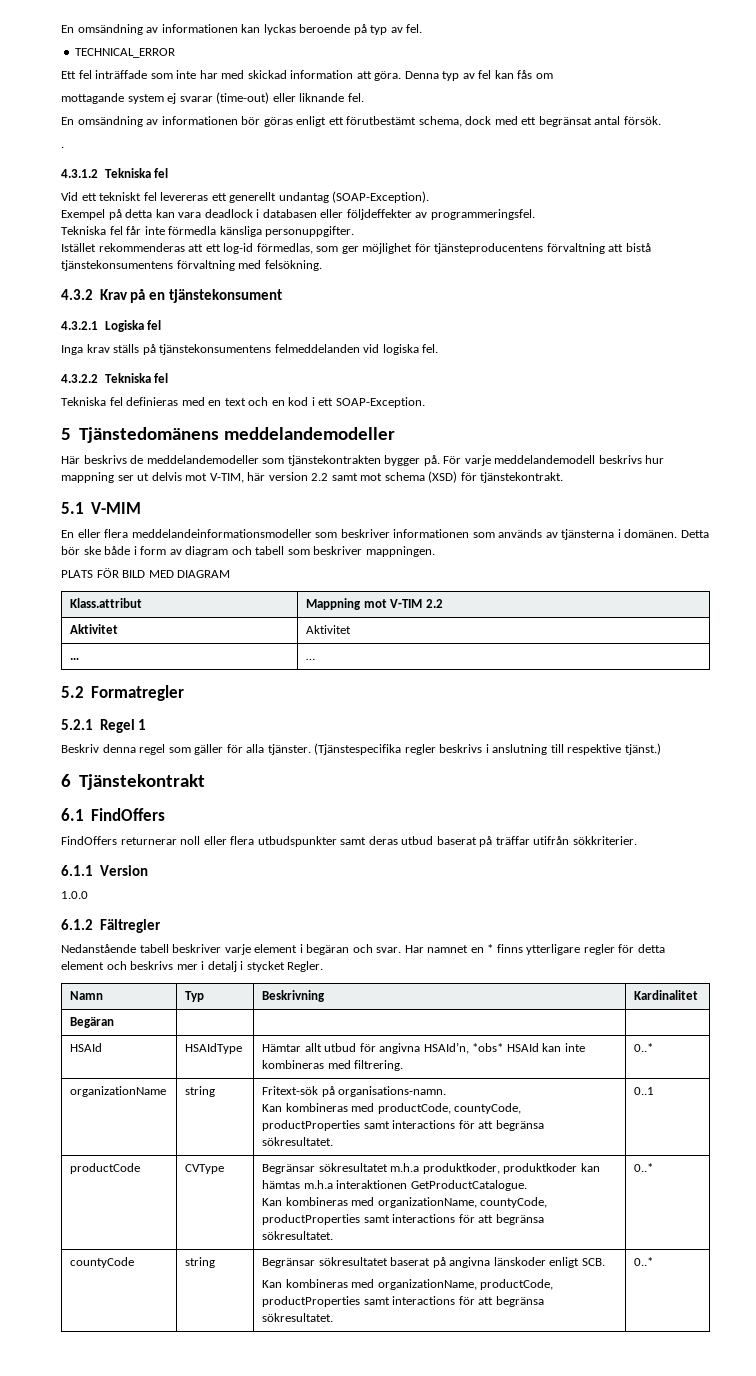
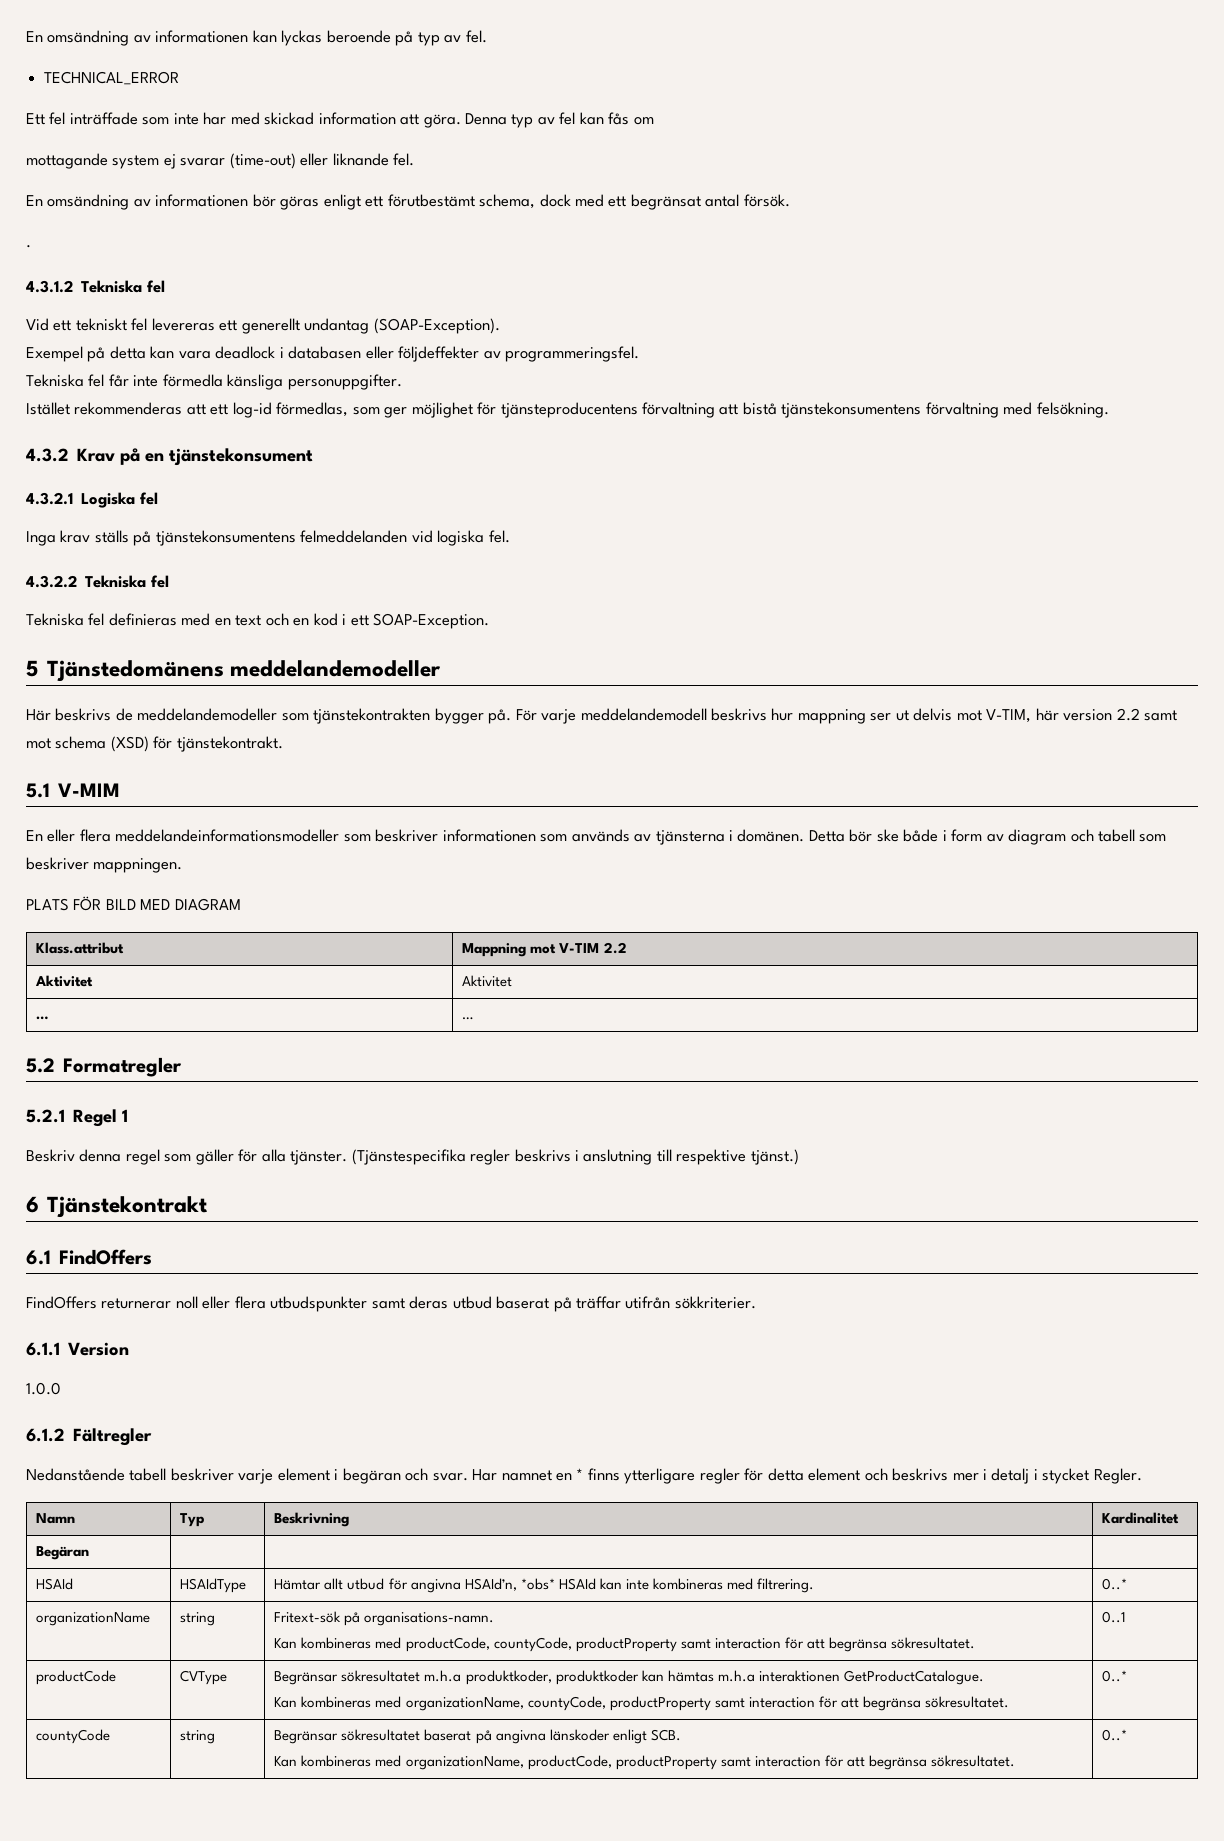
[262,1120,456,1131] productProperties samt interactions -> [575,1637,781,1652] productProperty samt interaction
[262,1214,456,1225] productProperties samt interactions -> [609,1696,815,1711] productProperty samt interaction
[262,1296,456,1307] productProperties samt interactions -> [615,1755,821,1770] productProperty samt interaction

